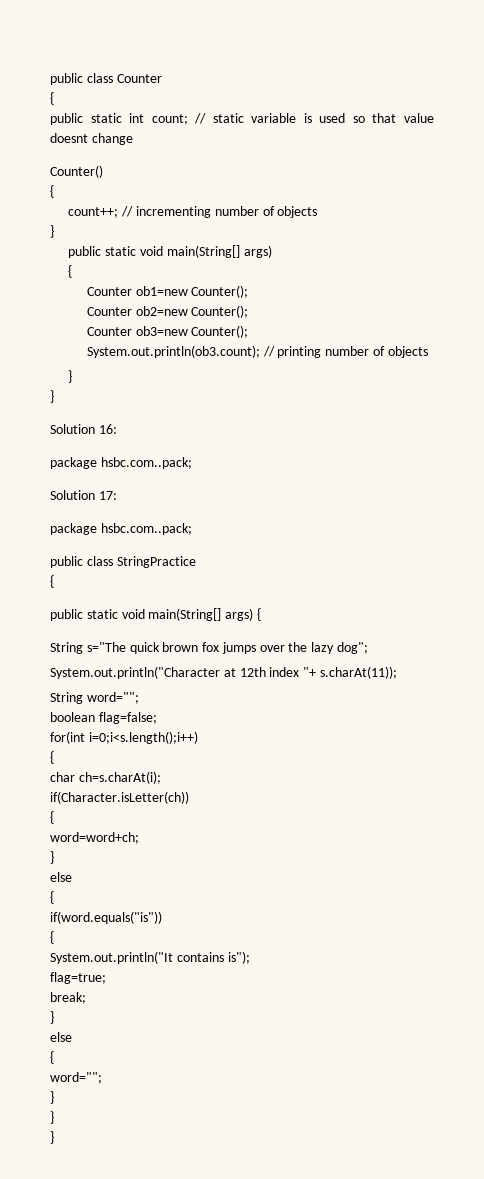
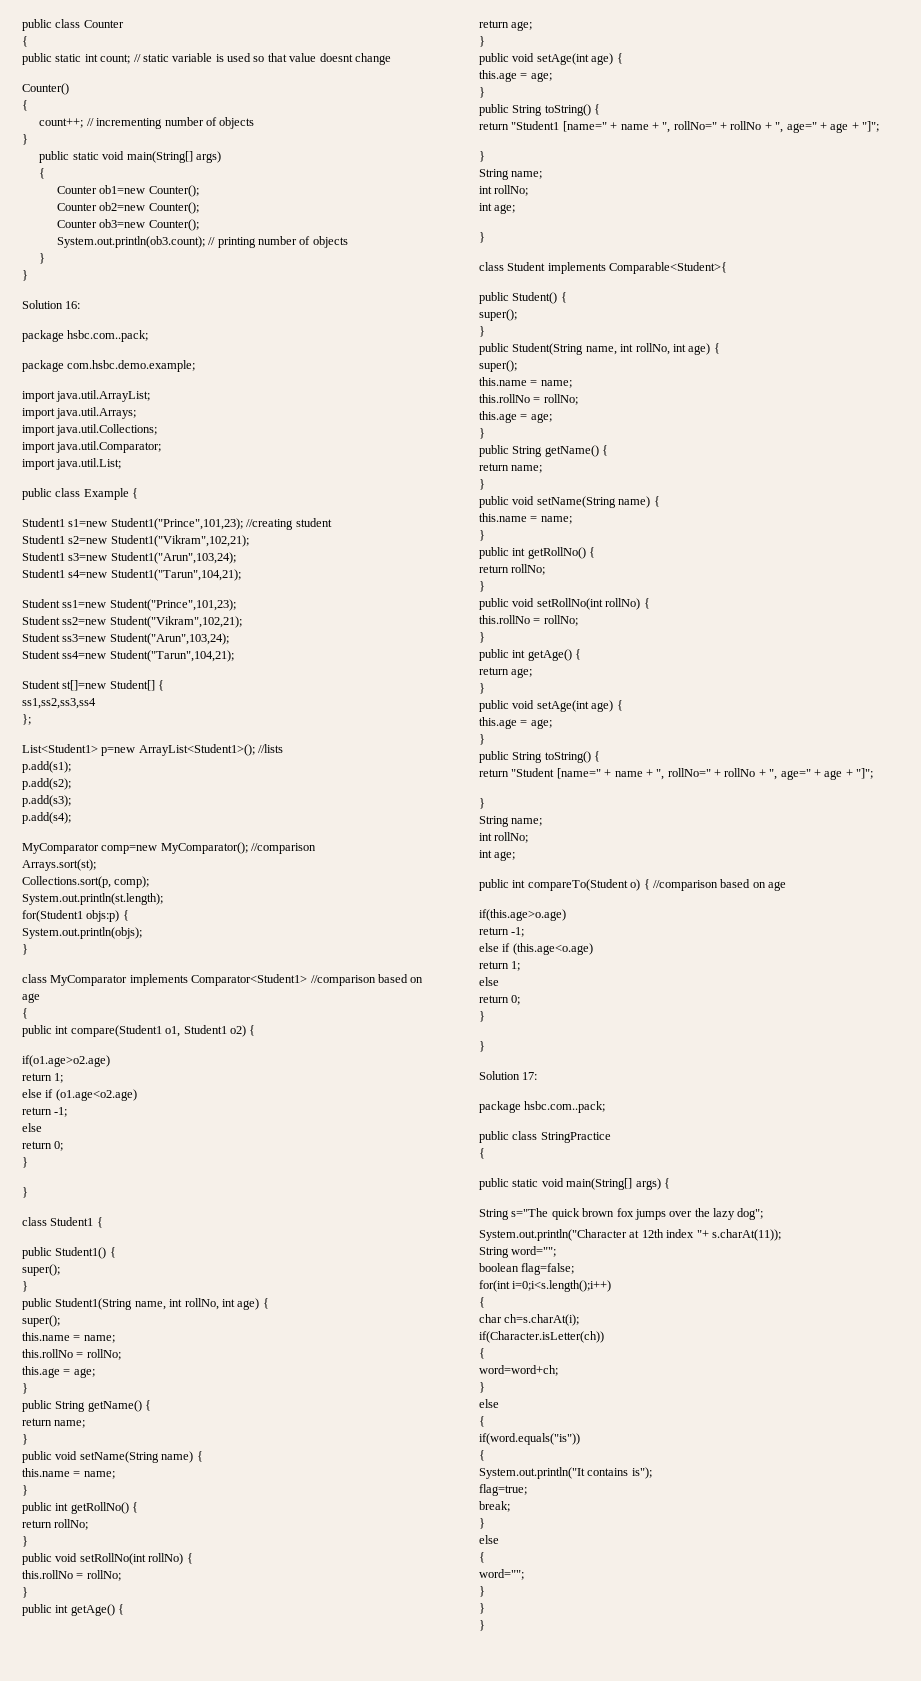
(192, 463) none -> [22,360,196,372] [22,390,151,402] [22,407,137,419] [22,424,158,436] [22,441,162,453] [22,458,122,470] [22,488,139,500] [22,518,332,530] [22,535,249,547] [22,552,236,564] [22,569,241,581] [22,599,236,611] [22,616,242,628] [22,633,229,645] [22,650,234,662] [22,680,165,691] [22,698,96,709] [22,714,31,725] [22,744,284,756] [22,761,71,773] [22,778,71,790] [22,795,71,807] [22,812,71,824] [22,842,317,854] [22,859,96,871] [22,876,150,888] [22,893,163,905] [22,910,129,922] [22,927,142,939] [22,944,28,955] [22,974,424,986] [22,993,40,1003] [22,1008,28,1019] [22,1025,256,1037] [22,1055,110,1067] [22,1073,64,1083] [22,1089,137,1101] [22,1107,68,1117] [22,1123,42,1132] [22,1141,64,1151] [22,1157,28,1168] [22,1187,28,1198] [22,1217,103,1228] [22,1247,116,1259] [22,1264,60,1276] [22,1281,28,1292] [22,1298,269,1310] [22,1315,60,1327] [22,1332,115,1343] [22,1349,121,1360] [22,1366,95,1378] [22,1383,28,1394] [22,1400,152,1412] [22,1418,86,1428] [22,1434,28,1445] [22,1451,203,1463] [22,1468,115,1479] [22,1485,28,1496] [22,1502,139,1514] [22,1519,89,1530] [22,1536,28,1547] [22,1553,193,1565] [22,1570,121,1581] [22,1587,28,1598] [22,1604,125,1616] [479,20,533,31] [479,36,485,47] [479,53,623,65] [479,70,552,82] [479,87,485,98] [479,104,601,116] [479,121,879,133] [479,151,485,162] [479,169,543,180] [479,185,529,196] [479,203,516,214] [479,232,485,243] [479,262,728,274] [479,292,567,304] [479,309,517,321] [479,326,485,337] [479,343,720,355] [479,360,517,372] [479,377,572,388] [479,394,578,405] [479,411,552,423] [479,428,485,439] [479,445,609,457] [479,463,543,473] [479,479,485,490] [479,496,660,508] [479,513,572,524] [479,530,485,541] [479,547,596,559] [479,564,546,575] [479,581,485,592] [479,598,650,610] [479,615,578,626] [479,632,485,643] [479,649,582,661] [479,667,533,678] [479,683,485,694] [479,700,623,712] [479,717,552,729] [479,734,485,745] [479,751,601,763] [479,768,873,780] [479,798,485,809] [479,816,543,827] [479,832,529,843] [479,850,516,861] [479,879,786,891] [479,909,566,921] [479,927,525,937] [479,943,593,955] [479,961,521,971] [479,977,499,986] [479,995,521,1005] [479,1011,485,1022] [479,1041,485,1052] // package com.hsbc.demo.example; // import java.util.ArrayList; // import java.util.Arrays; // import java.util.Collections; // import java.util.Comparator; // import java.util.List; // public class Example { // Student1 s1=new Student1("Prince",101,23); //creating student // Student1 s2=new Student1("Vikram",102,21); // Student1 s3=new Student1("Arun",103,24); // Student1 s4=new Student1("Tarun",104,21); // Student ss1=new Student("Prince",101,23); // Student ss2=new Student("Vikram",102,21); // Student ss3=new Student("Arun",103,24); // Student ss4=new Student("Tarun",104,21); // Student st[]=new Student[] { // ss1,ss2,ss3,ss4 // }; // List<Student1> p=new ArrayList<Student1>(); //lists // p.add(s1); // p.add(s2); // p.add(s3); // p.add(s4); // MyComparator comp=new MyComparator(); //comparison // Arrays.sort(st); // Collections.sort(p, comp); // System.out.println(st.length); // for(Student1 objs:p) { // System.out.println(objs); // } // class MyComparator implements Comparator<Student1> //comparison based on age // { // public int compare(Student1 o1, Student1 o2) { // if(o1.age>o2.age) // return 1; // else if (o1.age<o2.age) // return -1; // else // return 0; // } // } // class Student1 { // public Student1() { // super(); // } // public Student1(String name, int rollNo, int age) { // super(); // this.name = name; // this.rollNo = rollNo; // this.age = age; // } // public String getName() { // return name; // } // public void setName(String name) { // this.name = name; // } // public int getRollNo() { // return rollNo; // } // public void setRollNo(int rollNo) { // this.rollNo = rollNo; // } // public int getAge() { // return age; // } // public void setAge(int age) { // this.age = age; // } // public String toString() { // return "Student1 [name=" + name + ", rollNo=" + rollNo + ", age=" + age + "]"; // } // String name; // int rollNo; // int age; // } // class Student implements Comparable<Student>{ // public Student() { // super(); // } // public Student(String name, int rollNo, int age) { // super(); // this.name = name; // this.rollNo = rollNo; // this.age = age; // } // public String getName() { // return name; // } // public void setName(String name) { // this.name = name; // } // public int getRollNo() { // return rollNo; // } // public void setRollNo(int rollNo) { // this.rollNo = rollNo; // } // public int getAge() { // return age; // } // public void setAge(int age) { // this.age = age; // } // public String toString() { // return "Student [name=" + name + ", rollNo=" + rollNo + ", age=" + age + "]"; // } // String name; // int rollNo; // int age; // public int compareTo(Student o) { //comparison based on age // if(this.age>o.age) // return -1; // else if (this.age<o.age) // return 1; // else // return 0; // } // }

